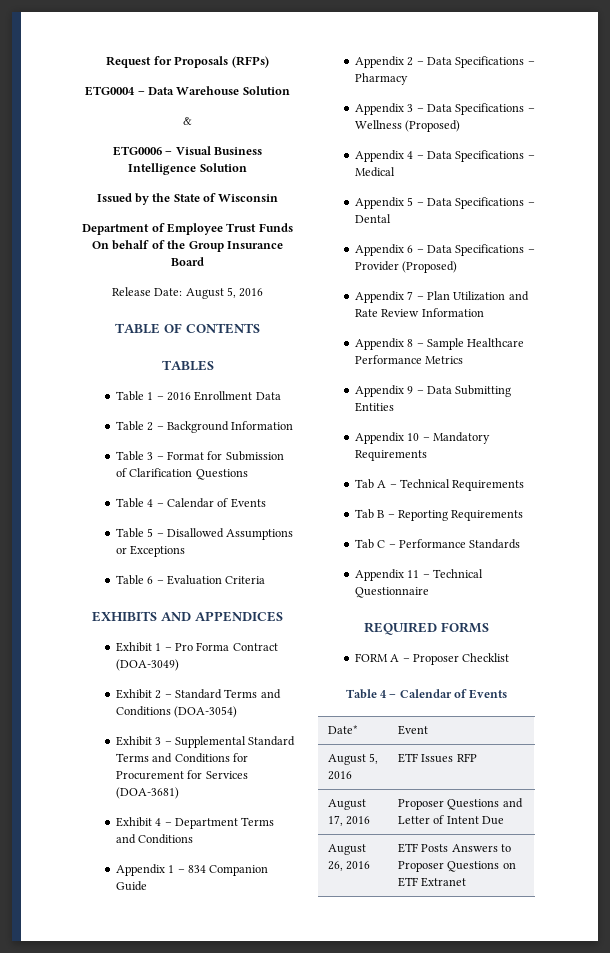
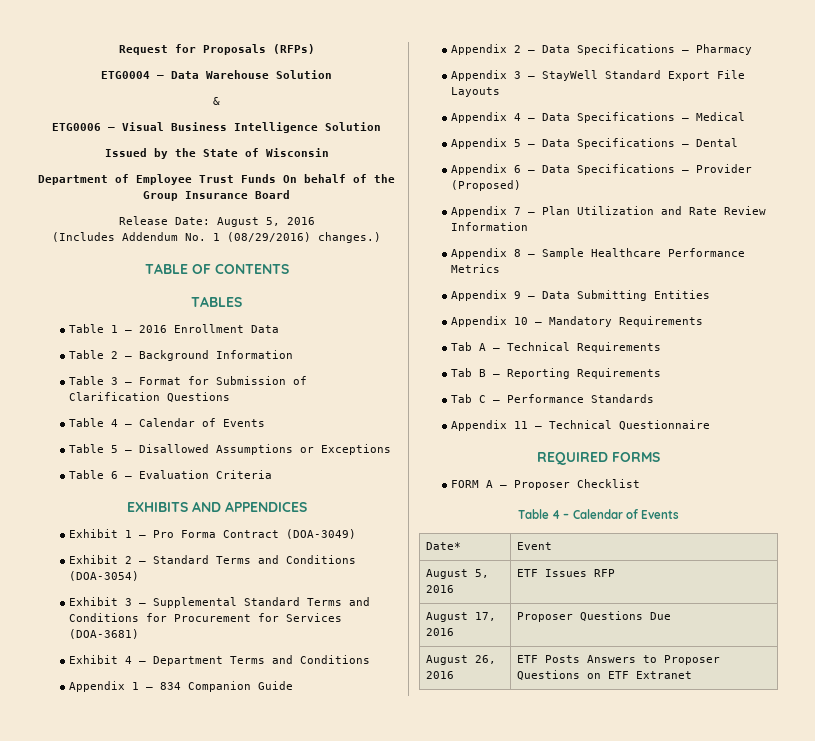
(264, 292) none -> [52,232,381,243] // (Includes Addendum No. 1 (08/29/2016) changes.)
[427,103,535,115] [354,120,461,132] Data Specifications – Wellness (Proposed) -> [542,70,746,81] [451,87,501,97] StayWell Standard Export File Layouts
[502,798,523,808] [397,815,479,824] and Letter of Intent -> (644, 616) none

